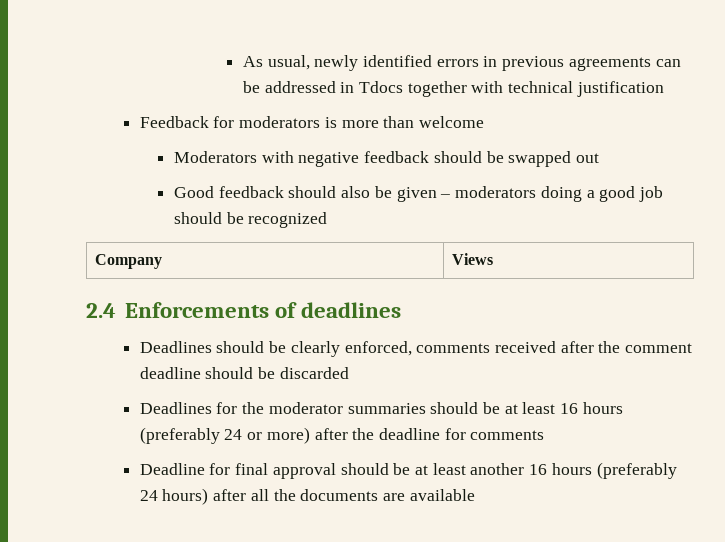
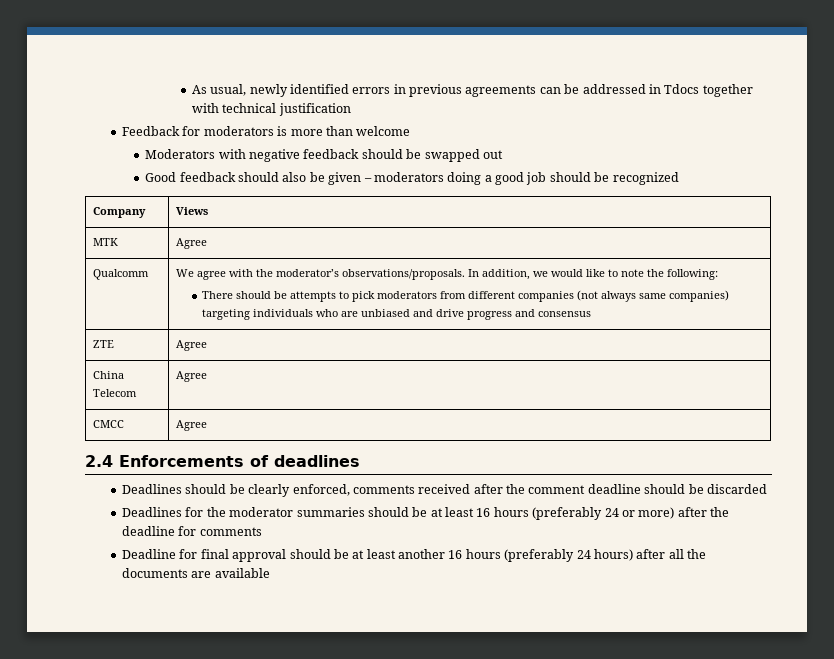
(493, 259) none -> [92,238,118,246] [175,238,207,249] [92,269,149,280] [175,269,718,280] [201,290,729,302] [201,309,591,320] [92,340,114,348] [175,340,207,351] [92,371,124,379] [92,389,137,397] [175,371,207,382] [92,420,124,428] [175,420,207,431] // MTK | Agree // Qualcomm | We agree with the moderator’s observations/proposals. In addition, we would like to note the following: // There should be attempts to pick moderators from different companies (not always same companies) targeting individuals who are unbiased and drive progress and consensus // ZTE | Agree // China Telecom | Agree // CMCC | Agree

